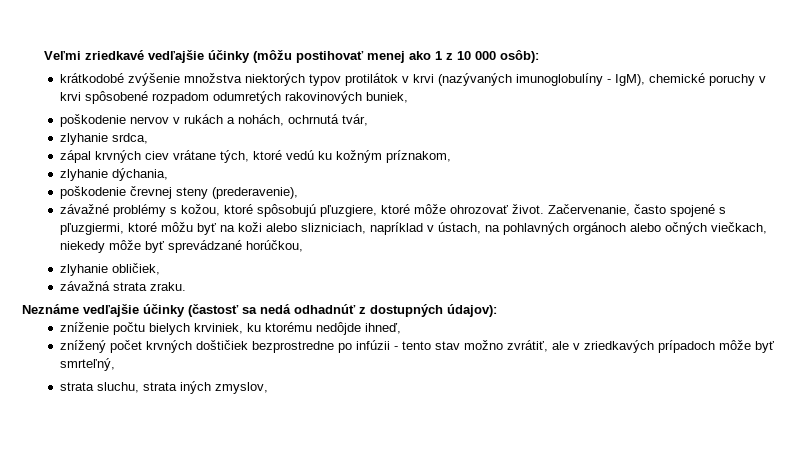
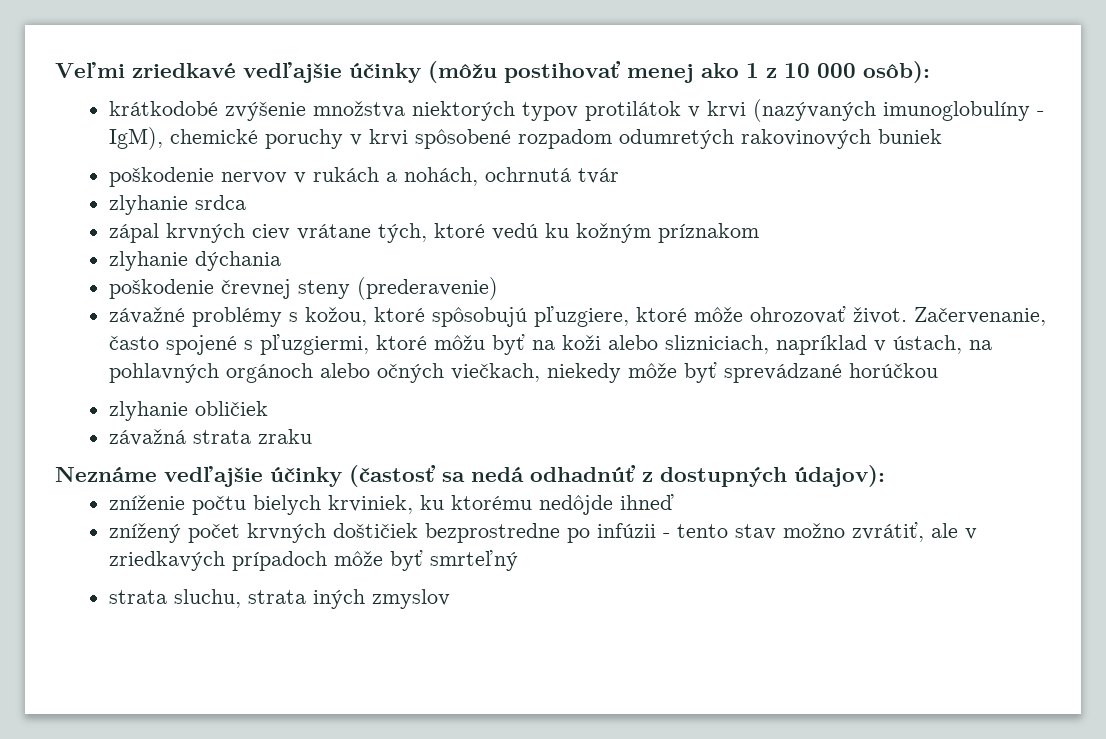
[365,92,408,103] buniek, -> [878,129,943,144] buniek
[341,114,368,126] [59,133,148,145] tvár, // zlyhanie srdca, -> [578,168,620,184] [109,195,247,215] tvár // zlyhanie srdca
[385,150,451,163] [59,168,168,181] príznakom, // zlyhanie dýchania, -> [658,223,760,243] [109,251,282,271] príznakom // zlyhanie dýchania
[211,187,298,199] (prederavenie), -> [357,277,499,300] (prederavenie)
[245,240,303,252] [59,263,160,276] horúčkou, // zlyhanie obličiek, -> [849,363,939,378] [109,401,269,421] horúčkou // zlyhanie obličiek
[149,282,186,291] zraku. -> [258,429,313,444] zraku
[364,323,401,334] ihneď, -> [620,494,676,510] ihneď
[59,358,115,371] smrteľný, -> [430,550,519,571] smrteľný
[214,382,268,394] zmyslov, -> [372,589,451,609] zmyslov

